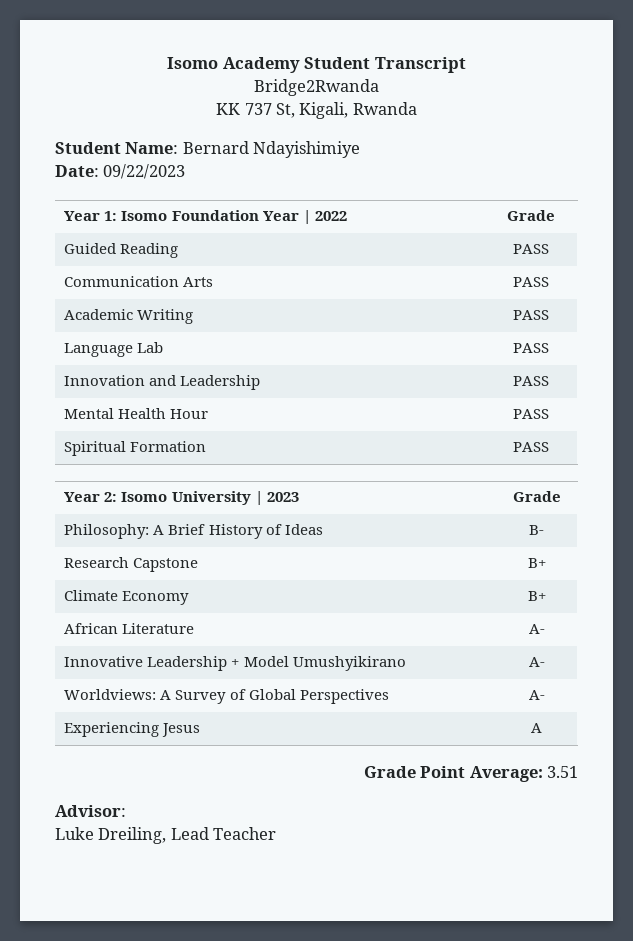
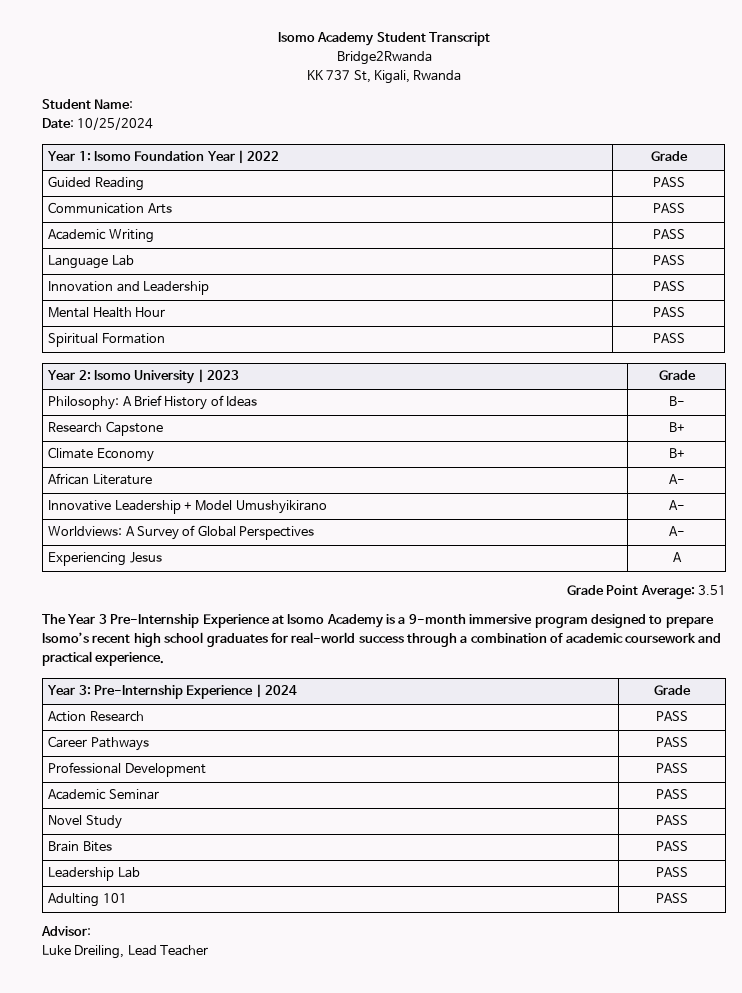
[182,141,361,158] Bernard Ndayishimiye -> (134, 104) none
[103,164,186,179] 09/22/2023 -> [77,117,154,130] 10/25/2024
(578, 772) none -> [42,614,714,628] [42,632,722,647] [42,651,165,666] [47,684,298,699] [654,685,691,695] [48,711,144,722] [656,711,688,721] [48,736,149,751] [656,737,688,747] [48,762,206,777] [656,763,688,773] [48,789,159,800] [656,789,688,799] [48,815,122,829] [656,815,688,825] [48,841,112,852] [656,841,688,851] [48,867,140,881] [656,867,688,877] [48,893,127,907] [656,893,688,903] // The Year 3 Pre-Internship Experience at Isomo Academy is a 9-month immersive program designed to prepare Isomo’s recent high school graduates for real-world success through a combination of academic coursework and practical experience. // Year 3: Pre-Internship Experience | 2024 | Grade // Action Research | PASS // Career Pathways | PASS // Professional Development | PASS // Academic Seminar | PASS // Novel Study | PASS // Brain Bites | PASS // Leadership Lab | PASS // Adulting 101 | PASS

